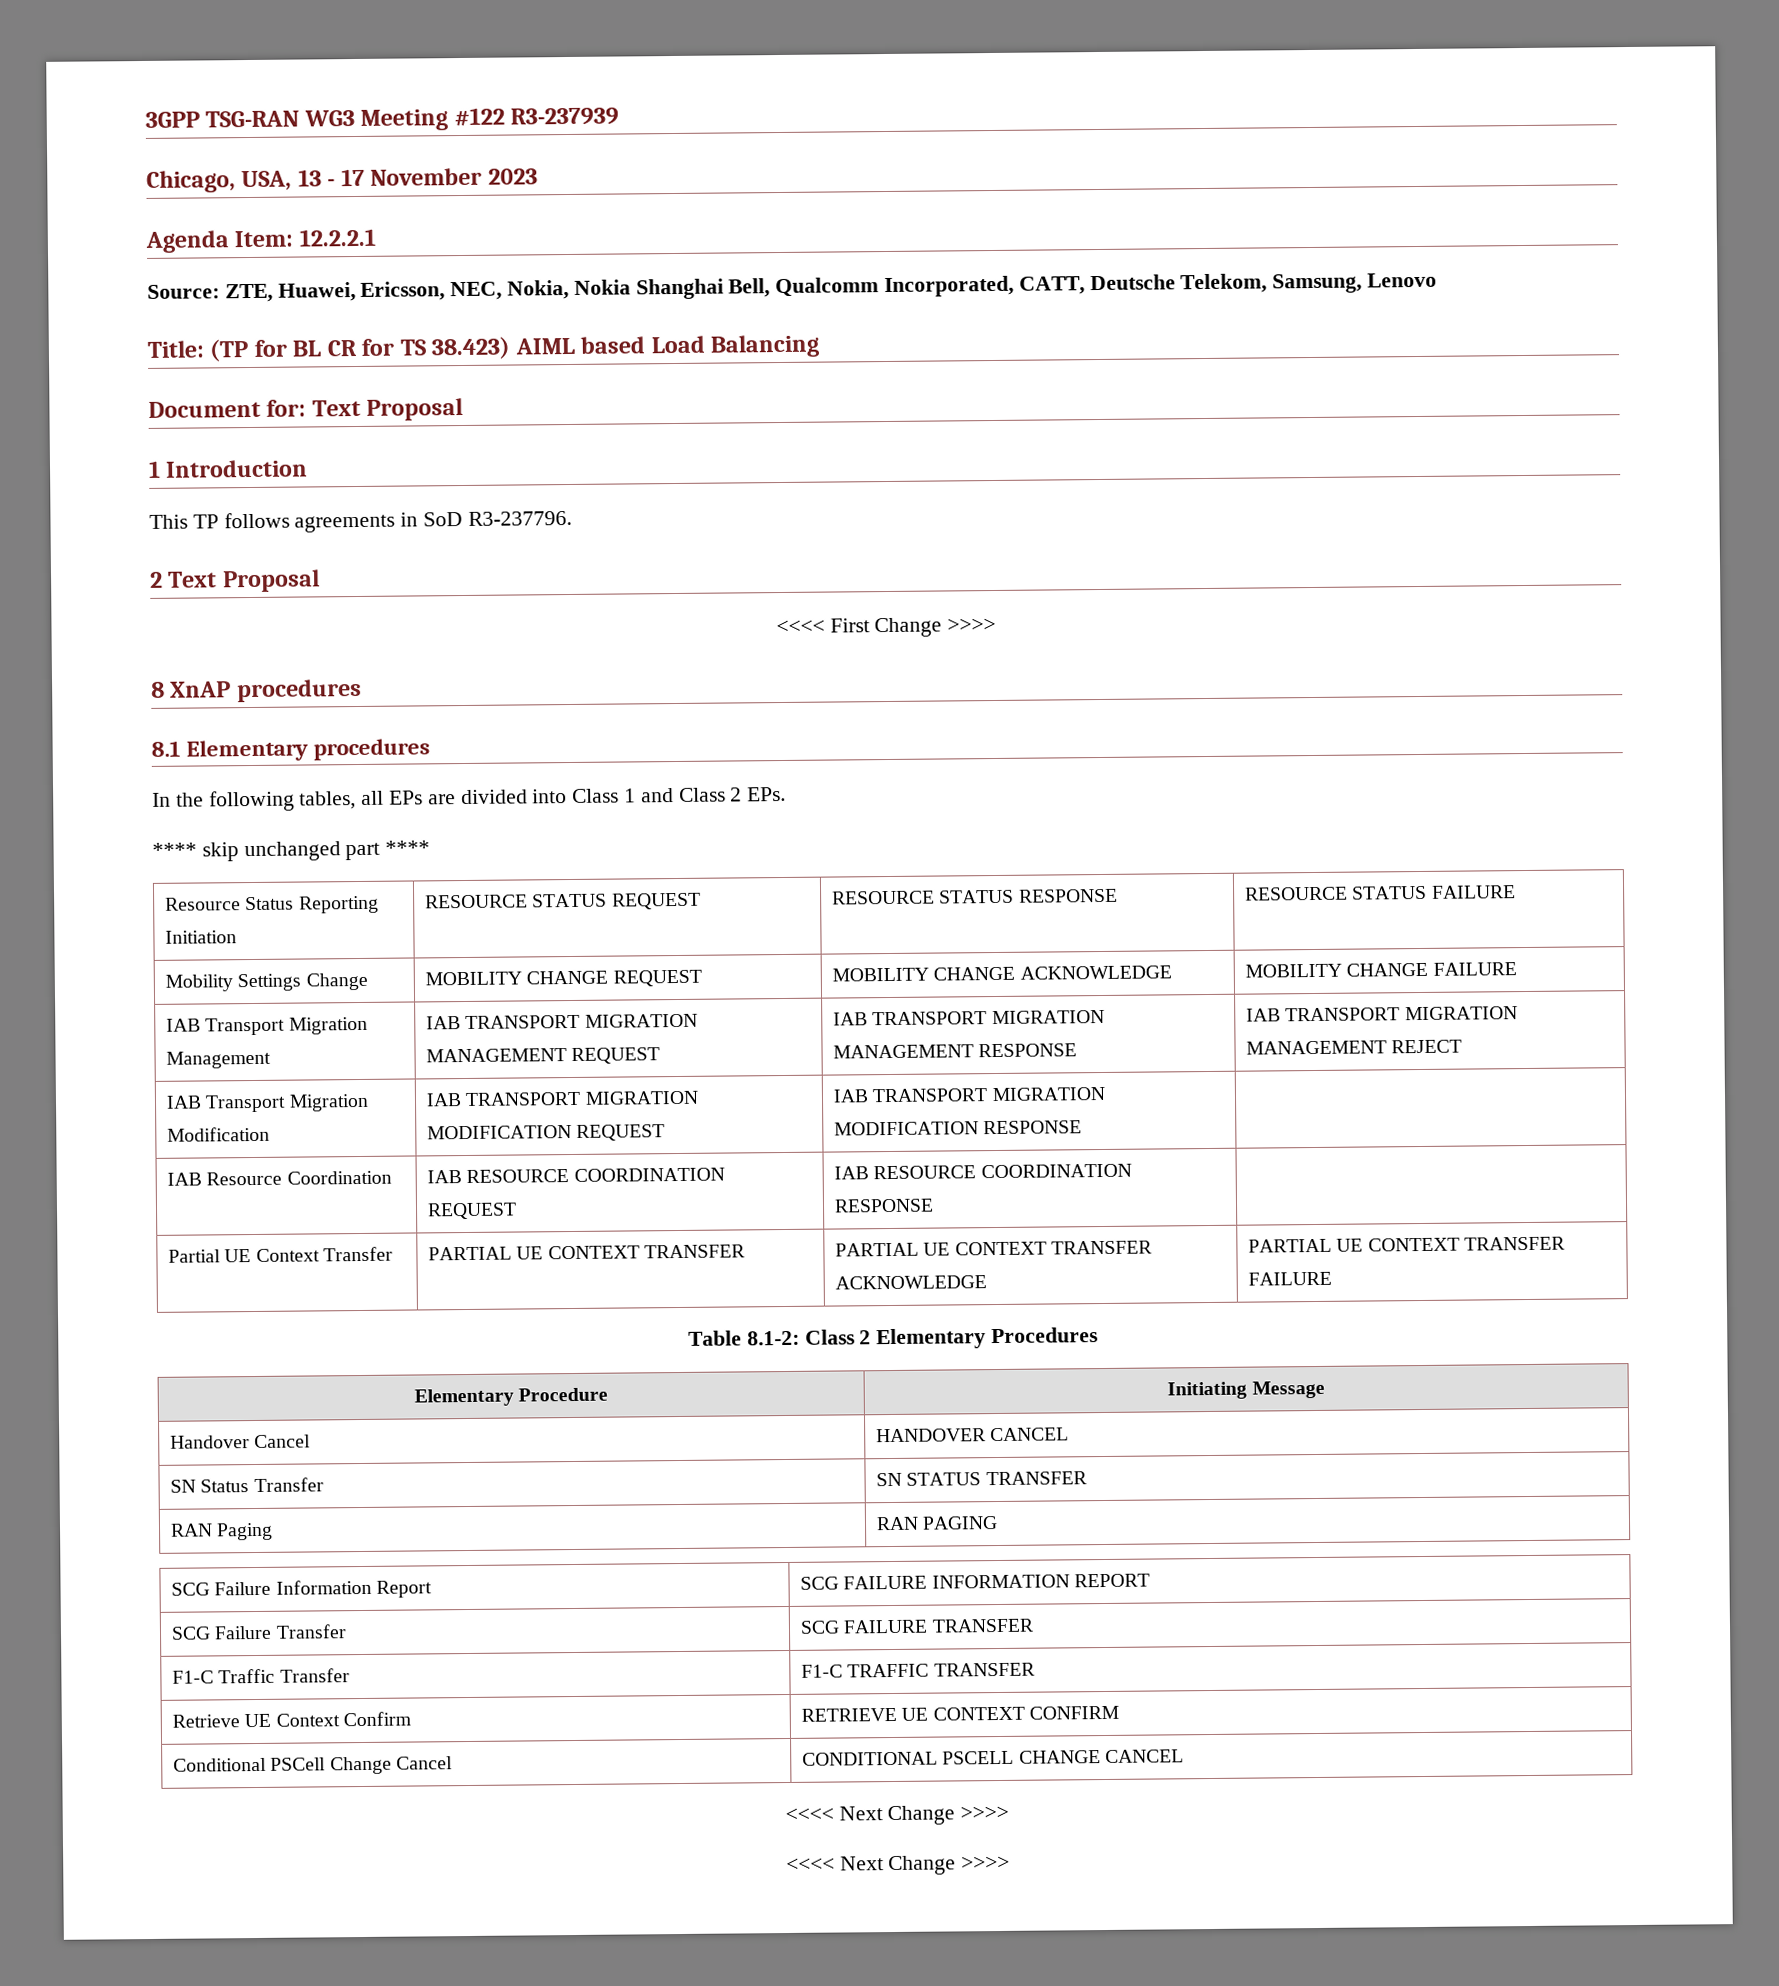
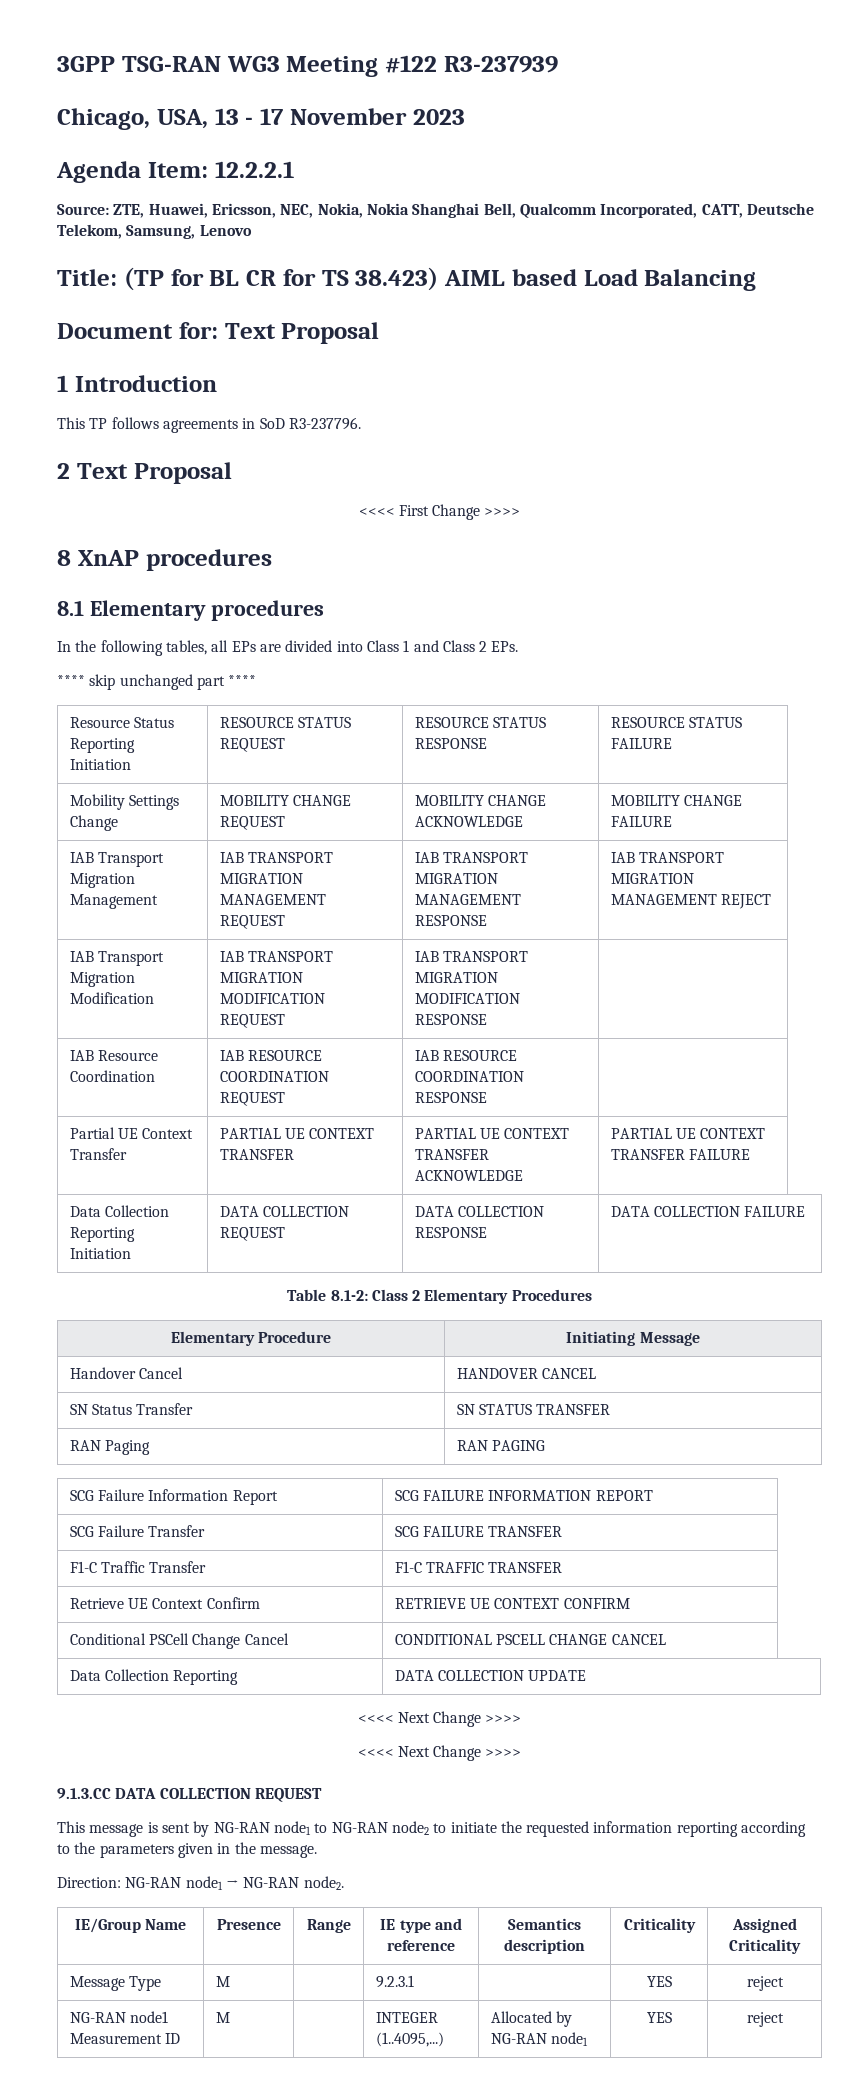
(1333, 1278) none -> [69,1205,169,1217] [69,1227,135,1242] [69,1248,131,1259] [219,1206,349,1217] [219,1227,285,1241] [414,1206,544,1217] [414,1227,487,1238] [610,1206,806,1217] // Data Collection Reporting Initiation | DATA COLLECTION REQUEST | DATA COLLECTION RESPONSE | DATA COLLECTION FAILURE
(1185, 1756) none -> [69,1669,239,1685] [394,1670,587,1681] // Data Collection Reporting | DATA COLLECTION UPDATE
(1011, 1862) none -> [57,1788,322,1802] [57,1821,807,1837] [57,1842,317,1858] [57,1876,344,1890] [74,1918,187,1933] [216,1919,281,1930] [306,1919,351,1933] [380,1918,462,1933] [387,1940,455,1951] [508,1918,581,1930] [504,1939,585,1954] [623,1918,696,1933] [731,1918,797,1933] [729,1939,801,1954] [69,1976,161,1991] [215,1976,230,1987] [375,1975,414,1988] [646,1976,672,1987] [746,1976,784,1991] [69,2011,168,2023] [69,2033,180,2044] [215,2012,230,2023] [375,2012,438,2023] [375,2032,444,2047] [490,2011,572,2027] [490,2032,588,2046] [646,2012,672,2023] [746,2012,784,2027] // 9.1.3.CC DATA COLLECTION REQUEST // This message is sent by NG-RAN node1 to NG-RAN node2 to initiate the requested information reporting according to the parameters given in the message. // Direction: NG-RAN node1 → NG-RAN node2. // IE/Group Name | Presence | Range | IE type and reference | Semantics description | Criticality | Assigned Criticality // Message Type | M | | 9.2.3.1 | | YES | reject // NG-RAN node1 Measurement ID | M | | INTEGER (1..4095,...) | Allocated by NG-RAN node1 | YES | reject

